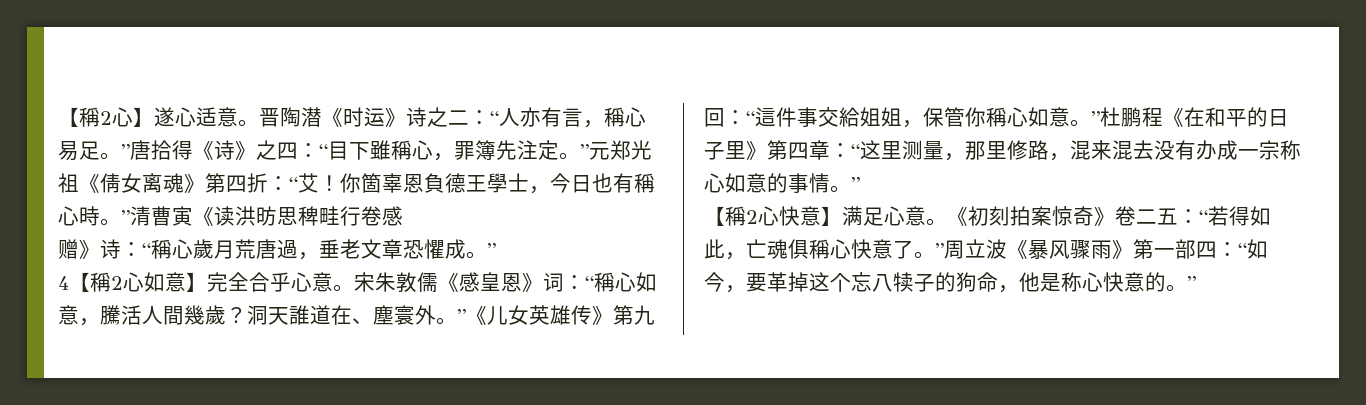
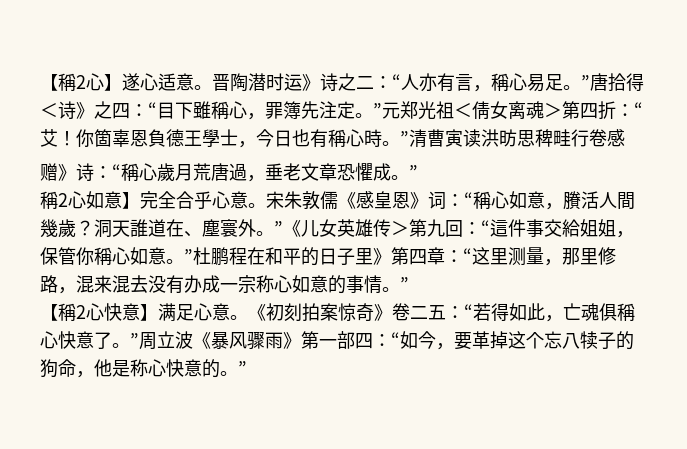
[322,107,343,127] 《 -> (266, 82) none
[193,140,214,160] 《 -> [40,103,58,117] ＜
[79,173,100,193] 《 -> [454,103,472,117] ＜
[184,173,205,193] 》 -> [544,103,562,117] ＞
[193,206,214,226] 《 -> (463, 138) none
[58,272,90,292] 4【 -> (418, 172) none
[100,305,121,325] 騰 -> [563,191,581,210] 賸
[592,305,613,325] 》 -> [391,221,409,235] ＞
[1163,107,1184,127] 《 -> (247, 256) none

